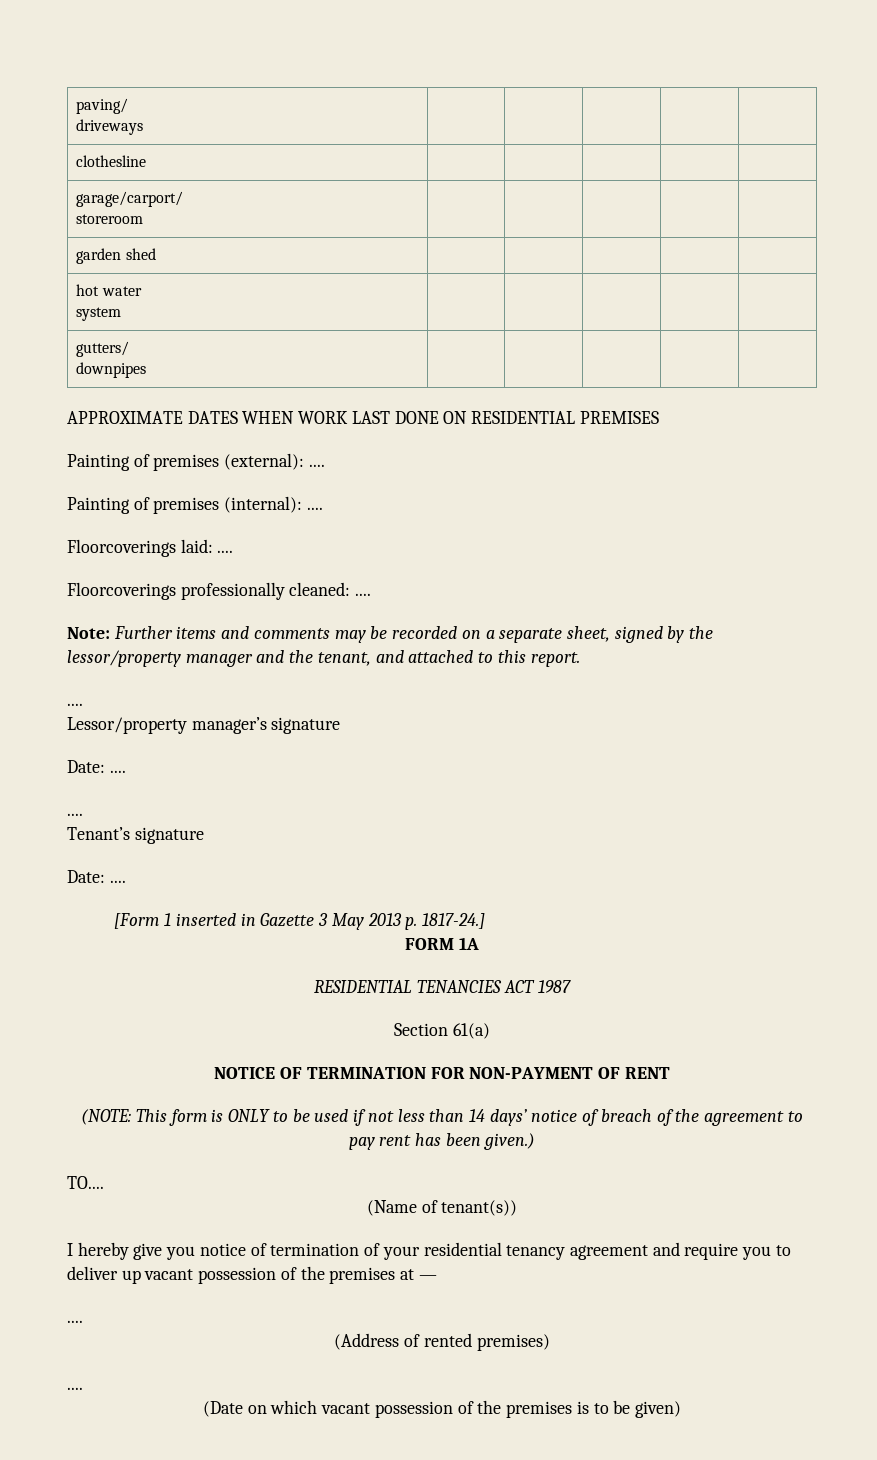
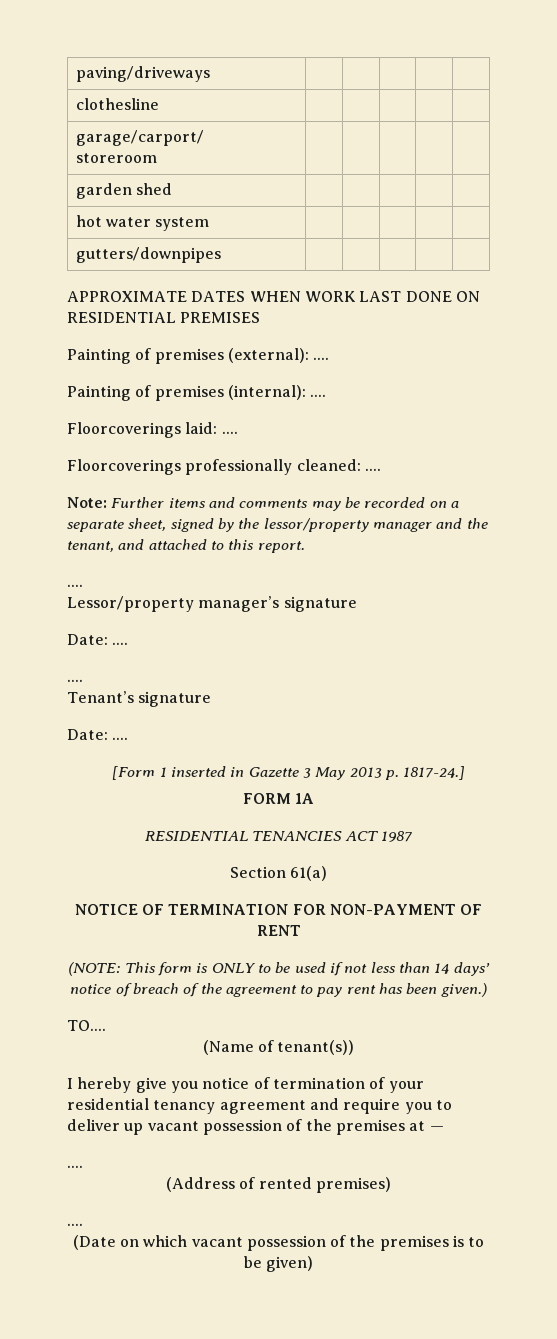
[76,98,129,114] [76,119,144,135] paving/ // driveways -> [75,66,210,82] paving/driveways
(142, 291) // -> (151, 222) none
[76,341,130,357] [76,362,147,378] gutters/ // downpipes -> [75,247,221,263] gutters/downpipes

